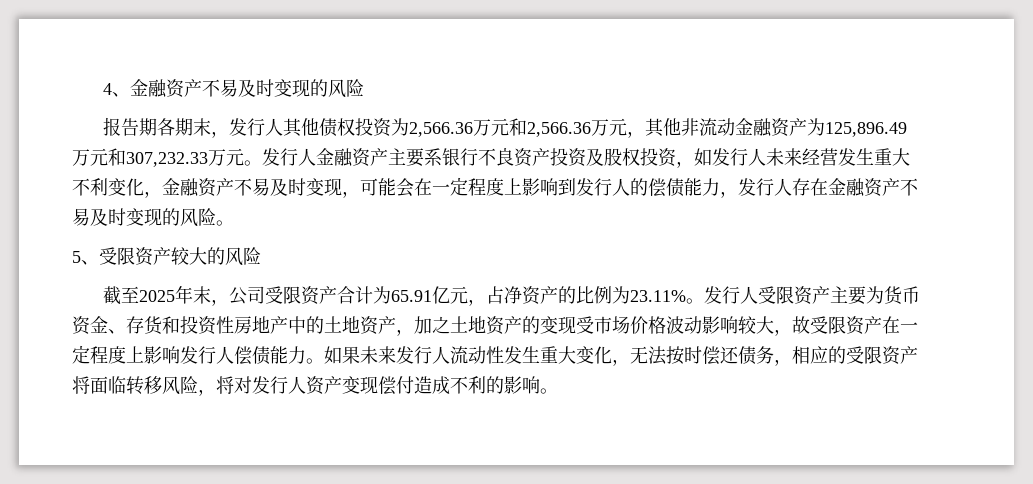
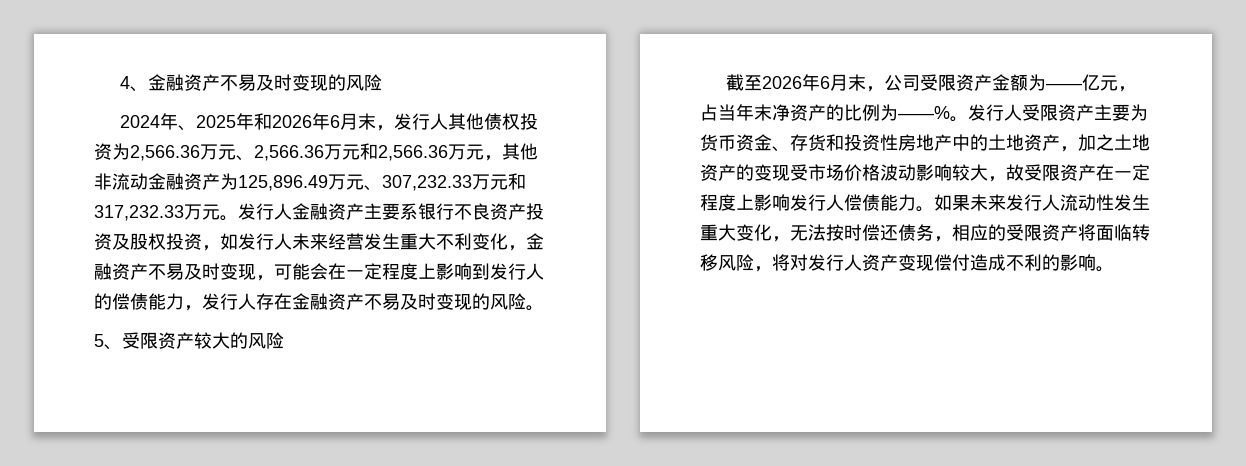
[102,117,193,136] 报告期各期 -> [120,113,359,131] 2024年、2025年和2026年6月
(509, 127) none -> [236,144,360,161] 、2,566.36万元
[108,148,208,167] 和307,232.33 -> [364,173,526,191] [94,205,184,221] 、307,232.33万元和317,232.33
[138,285,193,304] 2025年 -> [762,74,849,91] 2026年6月
[336,286,432,304] 合计为65.91 -> [992,74,1083,91] 金额为——
(504, 295) none -> [718,104,772,121] 当年末
[629,290,686,302] 23.11% -> [898,106,950,119] ——%

